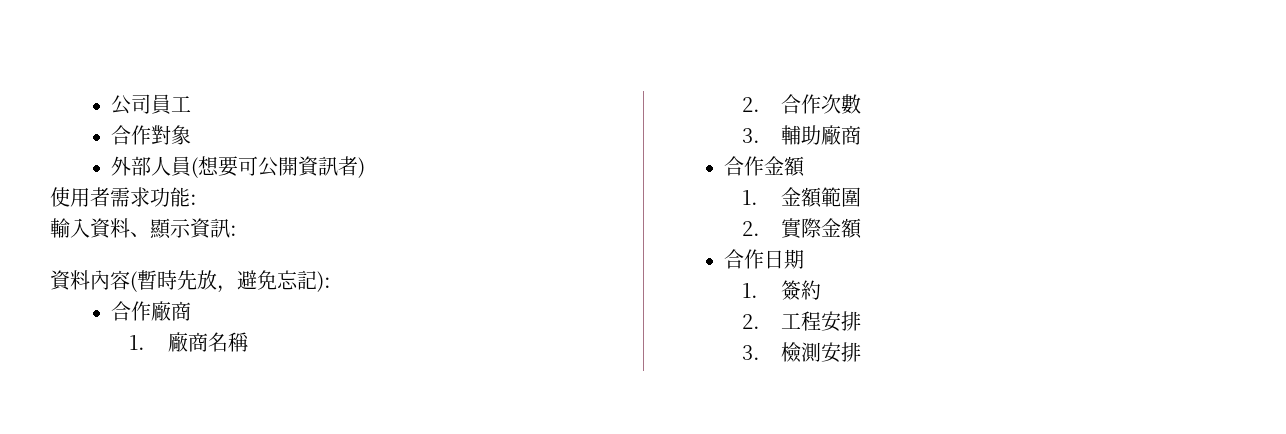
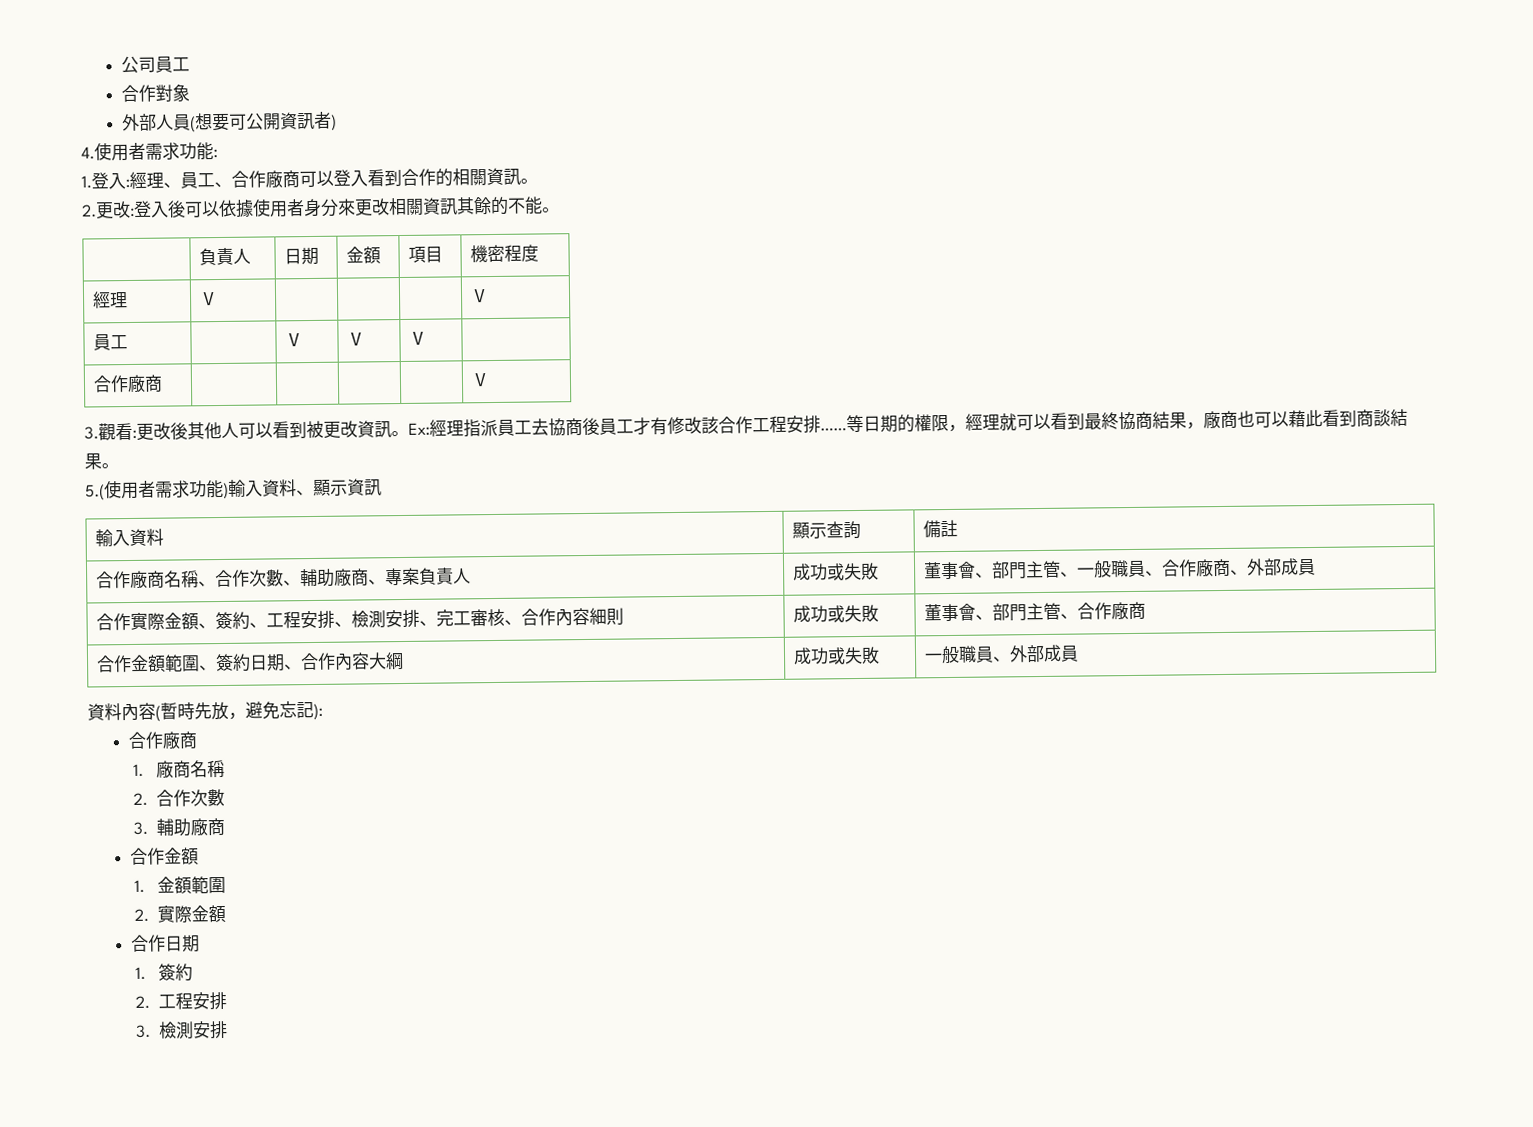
(366, 167) none -> [81,146,95,160] 4.
(197, 199) none -> [81,167,538,190] [82,196,560,220] [199,247,252,266] [284,246,320,266] [346,246,382,264] [408,246,444,263] [470,244,540,263] [92,291,129,309] [199,292,219,306] [470,289,490,303] [93,333,129,351] [285,333,304,347] [347,332,366,346] [409,331,428,345] [93,374,164,394] [471,373,491,387] [84,408,1408,441] [84,453,119,470] [85,479,229,501] 1.登入:經理、員工、合作廠商可以登入看到合作的相關資訊。 // 2.更改:登入後可以依據使用者身分來更改相關資訊其餘的不能。 // | 負責人 | 日期 | 金額 | 項目 | 機密程度 // 經理 | Ⅴ | | | | Ⅴ // 員工 | | Ⅴ | Ⅴ | Ⅴ | // 合作廠商 | | | | | Ⅴ // 3.觀看:更改後其他人可以看到被更改資訊。Ex:經理指派員工去協商後員工才有修改該合作工程安排……等日期的權限，經理就可以看到最終協商結果，廠商也可以藉此看到商談結果。 // 5.(使用者需求功能)
[230,225,237,236] : -> [95,528,165,547] [792,520,862,540] [923,519,959,539] [96,567,472,589] [793,562,880,581] [923,557,1317,580] [96,607,625,631] [793,604,880,623] [924,601,1147,622] [96,651,405,673] [793,646,881,665] [924,644,1080,664] // 輸入資料 | 顯示查詢 | 備註 // 合作廠商名稱、合作次數、輔助廠商、專案負責人 | 成功或失敗 | 董事會、部門主管、一般職員、合作廠商、外部成員 // 合作實際金額、簽約、工程安排、檢測安排、完工審核、合作內容細則 | 成功或失敗 | 董事會、部門主管、合作廠商 // 合作金額範圍、簽約日期、合作內容大綱 | 成功或失敗 | 一般職員、外部成員

